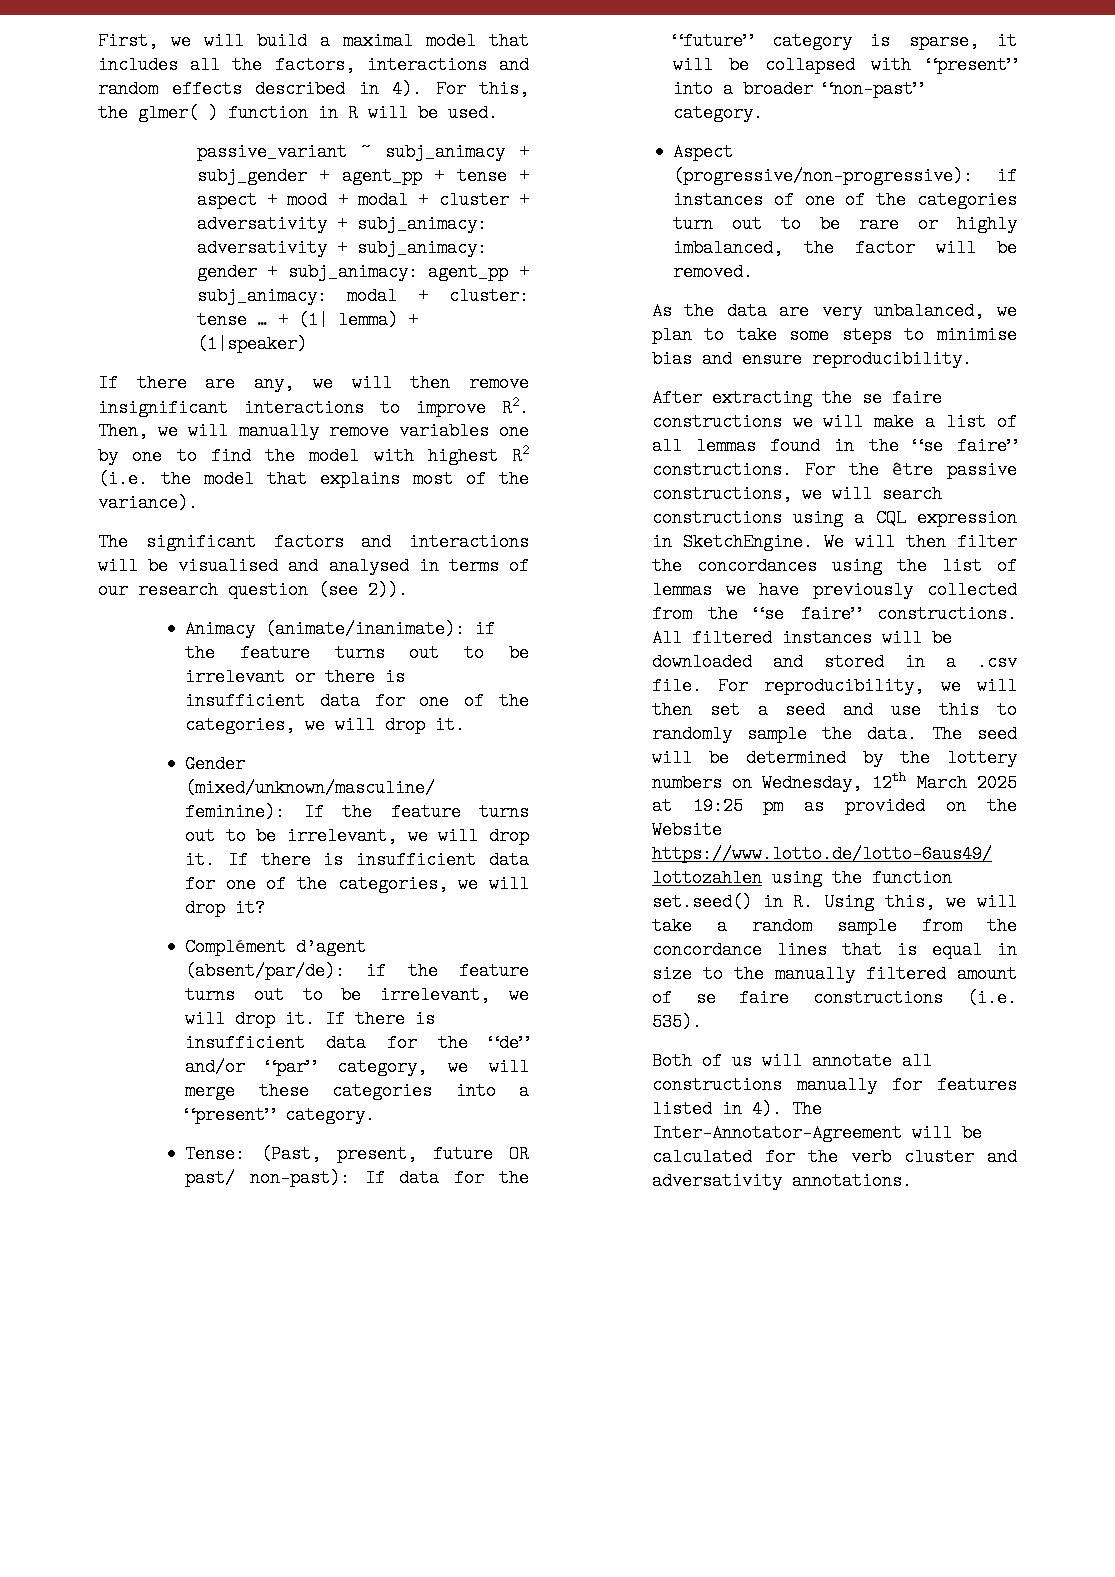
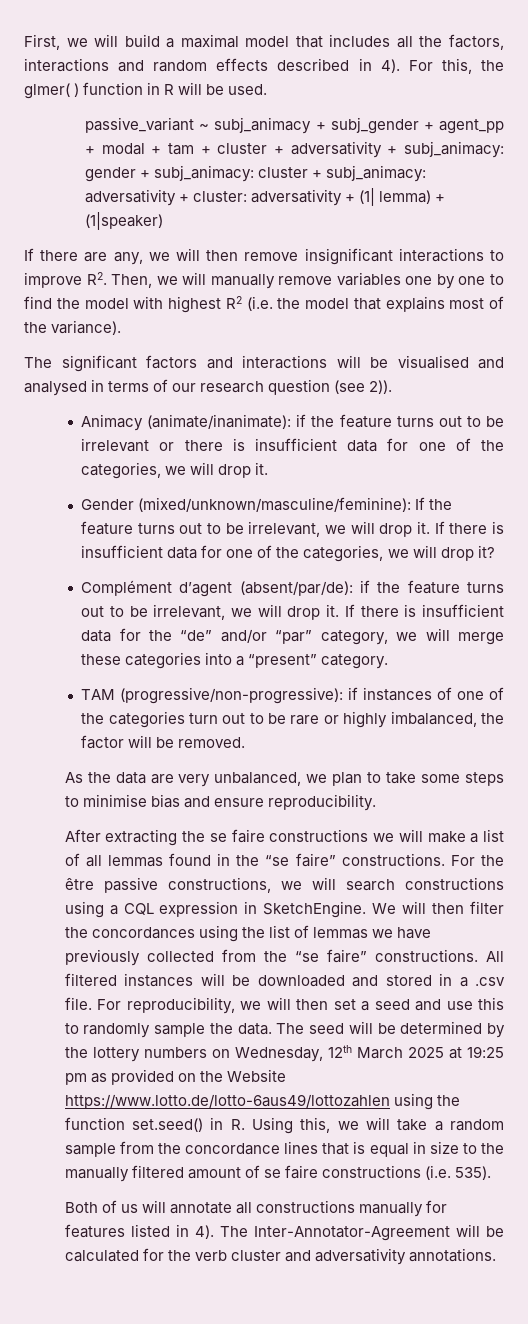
[456,167,529,185] [196,191,408,209] tense + aspect + mood + modal -> [101,143,195,155] modal + tam
[196,239,487,257] adversativity + subj_animacy: -> (504, 149) none
[428,263,529,281] [196,287,398,305] agent_pp + subj_animacy: modal -> [258,165,427,182] [85,189,177,206] cluster + subj_animacy: adversativity
[196,311,268,329] tense … -> [251,189,343,206] adversativity
[185,1145,529,1163] [185,1169,529,1187] [673,32,1017,50] [673,56,1017,74] [673,80,924,98] [673,104,764,122] [673,143,734,161] Tense: (Past, present, future OR past/ non-past): If data for the “future” category is sparse, it will be collapsed with “present” into a broader “non-past” category. // Aspect -> [81,689,116,700] TAM

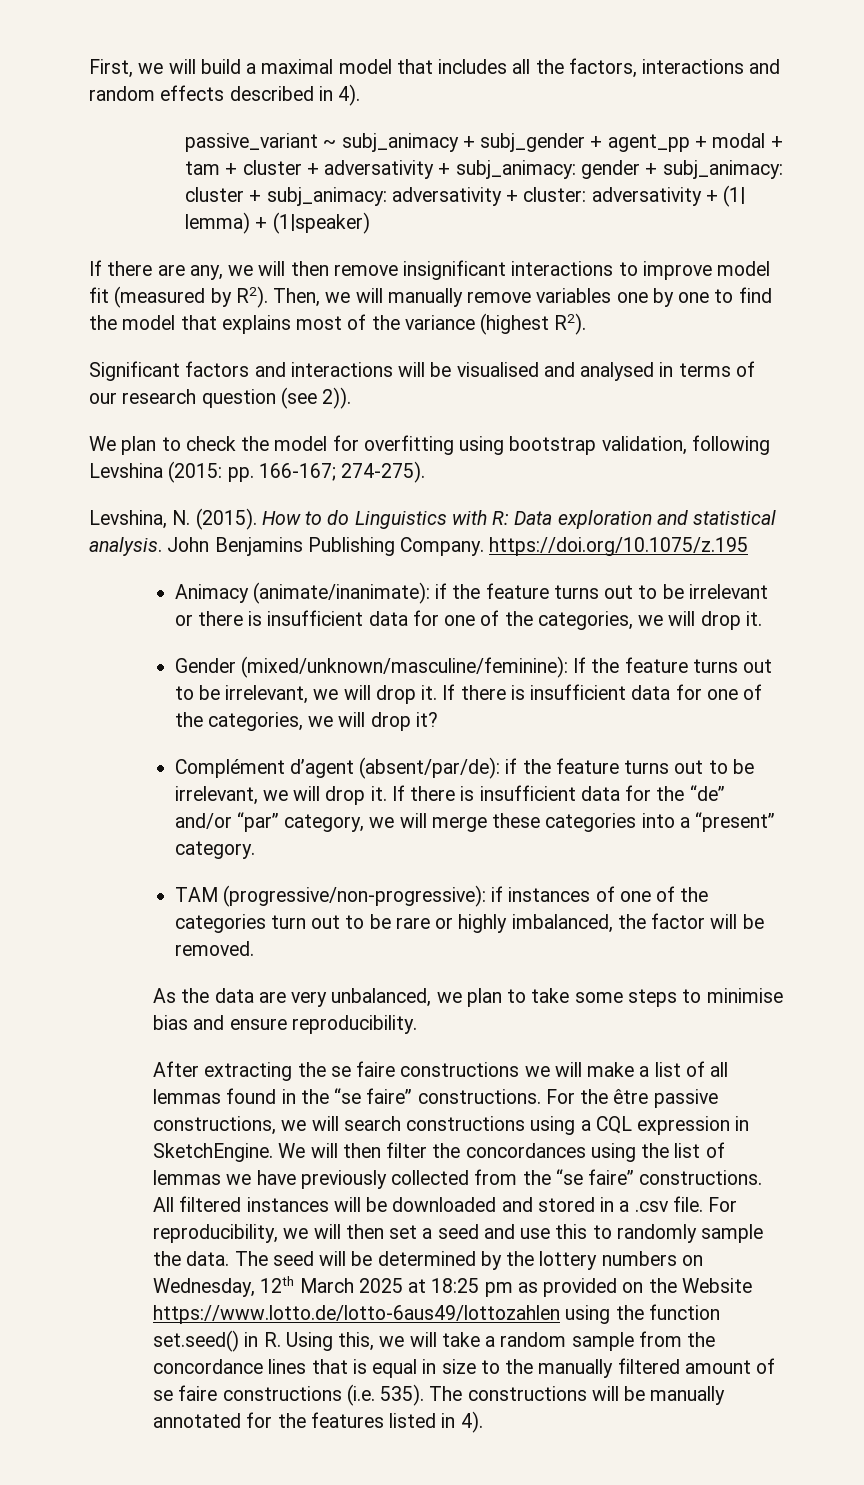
[408,58,504,74] [24,82,268,99] For this, the glmer( ) function in R will be used. -> (361, 95) none
[86,272,107,285] R2. -> [717,261,771,276] [89,286,268,308] model fit (measured by R2).
[133,296,349,313] with highest R2 (i.e. the model -> (176, 322) none
[51,320,122,335] [24,355,137,372] variance). // The significant -> [404,313,587,335] [89,361,180,381] variance (highest R2). // Significant
(393, 387) none -> [89,435,770,455] [89,461,426,483] [89,508,777,530] [89,537,749,556] // We plan to check the model for overfitting using bootstrap validation, following Levshina (2015: pp. 166-167; 274-275). // Levshina, N. (2015). How to do Linguistics with R: Data exploration and statistical analysis. John Benjamins Publishing Company. https://doi.org/10.1075/z.195
[466,1046,504,1058] 19:25 -> [431,1278,480,1293] 18:25
[64,1200,448,1217] [64,1224,504,1241] [64,1248,497,1265] // Both of us will annotate all constructions manually for features listed in 4). The Inter-Annotator-Agreement will be calculated for the verb cluster and adversativity annotations. -> [429,1386,726,1405] [153,1411,483,1433] The constructions will be manually annotated for the features listed in 4).

